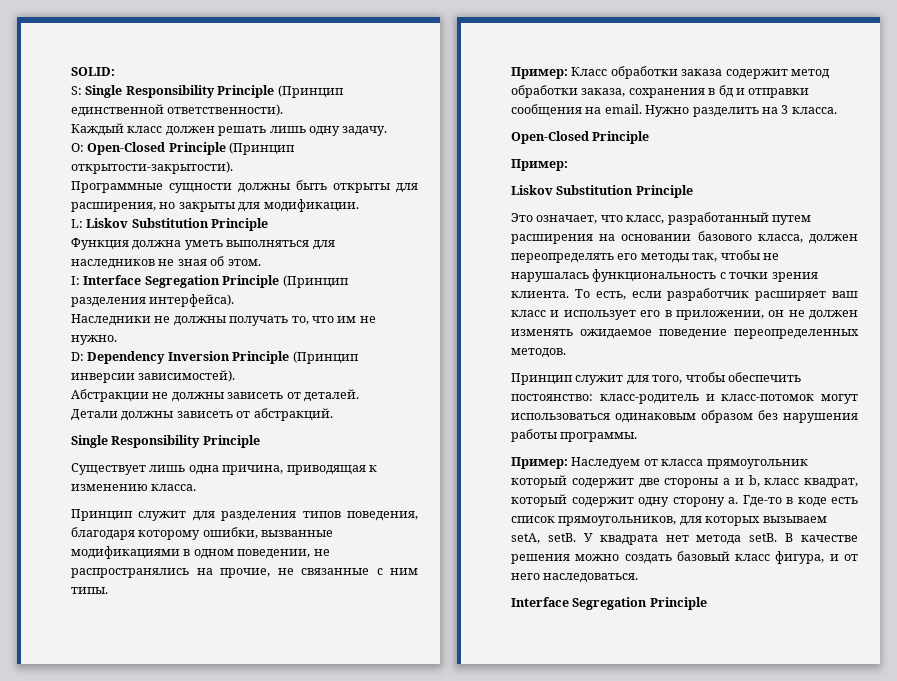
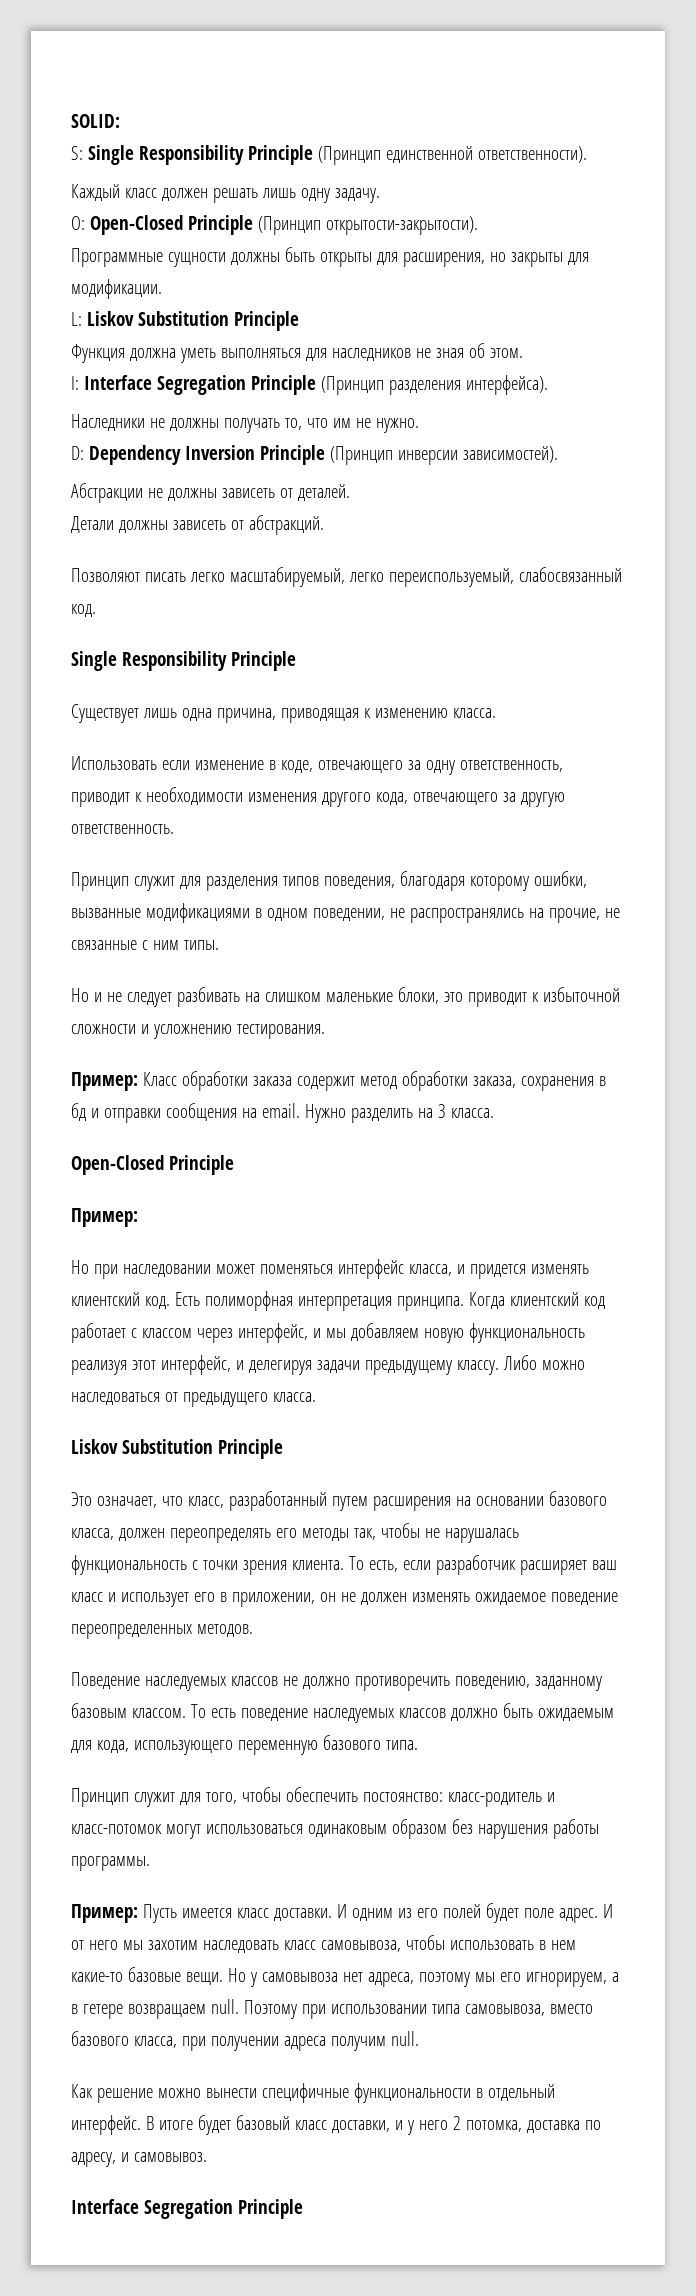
(333, 414) none -> [71,567,622,587] [71,604,96,617] // Позволяют писать легко масштабируемый, легко переиспользуемый, слабосвязанный код.
(197, 487) none -> [71,756,563,775] [71,787,565,807] [71,824,174,834] // Использовать если изменение в коде, отвечающего за одну ответственность, приводит к необходимости изменения другого кода, отвечающего за другую ответственность.
(108, 590) none -> [71,987,620,1007] [71,1024,325,1039] // Но и не следует разбивать на слишком маленькие блоки, это приводит к избыточной сложности и усложнению тестирования.
(568, 165) none -> [71,1259,589,1279] [71,1291,605,1311] [71,1323,585,1343] [71,1355,585,1375] [71,1392,316,1407] // Но при наследовании может поменяться интерфейс класса, и придется изменять клиентский код. Есть полиморфная интерпретация принципа. Когда клиентский код работает с классом через интерфейс, и мы добавляем новую функциональность реализуя этот интерфейс, и делегируя задачи предыдущему классу. Либо можно наследоваться от предыдущего класса.
(566, 353) none -> [71,1672,602,1691] [71,1703,614,1723] [71,1735,418,1755] // Поведение наследуемых классов не должно противоречить поведению, заданному базовым классом. То есть поведение наследуемых классов должно быть ожидаемым для кода, использующего переменную базового типа.
[571,457,808,469] [511,475,858,488] [511,494,858,507] [511,516,827,526] [511,533,858,545] [511,551,858,564] [511,573,639,583] Наследуем от класса прямоугольник который содержит две стороны a и b, класс квадрат, который содержит одну сторону a. Где-то в коде есть список прямоугольников, для которых вызываем setA, setB. У квадрата нет метода setB. В качестве решения можно создать базовый класс фигура, и от него наследоваться. -> [142,1903,613,1923] [71,1935,576,1953] [71,1967,619,1987] [71,1999,593,2019] [71,2031,419,2051] [71,2083,555,2103] [71,2115,601,2135] [71,2152,207,2167] Пусть имеется класс доставки. И одним из его полей будет поле адрес. И от него мы захотим наследовать класс самовывоза, чтобы использовать в нем какие-то базовые вещи. Но у самовывоза нет адреса, поэтому мы его игнорируем, а в гетере возвращаем null. Поэтому при использовании типа самовывоза, вместо базового класса, при получении адреса получим null. // Как решение можно вынести специфичные функциональности в отдельный интерфейс. В итоге будет базовый класс доставки, и у него 2 потомка, доставка по адресу, и самовывоз.

